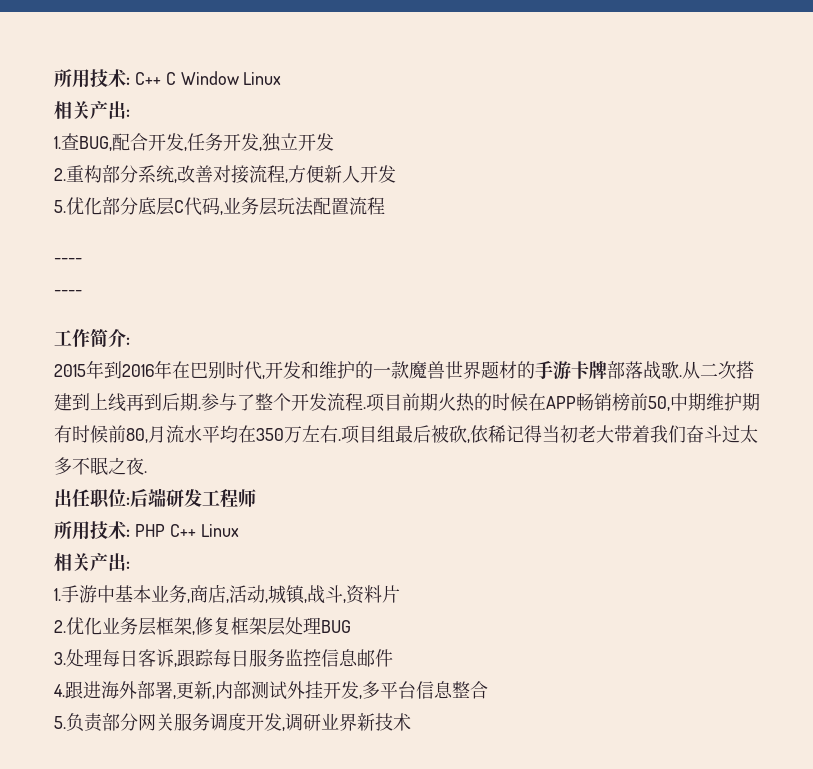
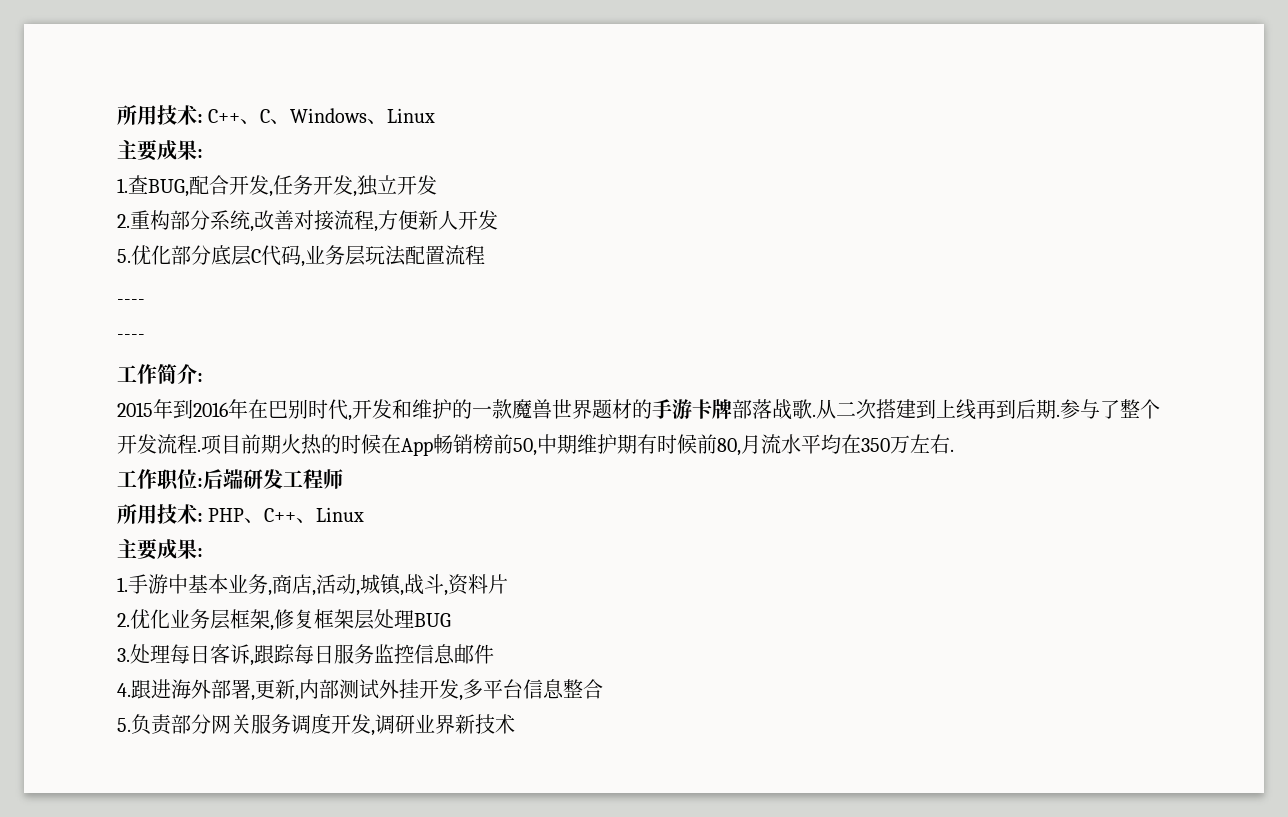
[165,71,282,85] [54,101,126,120] C Window Linux // 相关产出 -> [240,108,436,124] [117,140,197,161] 、C、Windows、Linux // 主要成果
[546,396,576,409] APP -> [401,438,433,456] App
[341,425,758,444] [54,457,147,475] [54,489,90,507] 项目组最后被砍,依稀记得当初老大带着我们奋斗过太多不眠之夜. // 出任 -> [117,469,157,489] // 工作
[169,524,239,537] [54,553,126,572] C++ Linux // 相关产出 -> [244,507,365,523] [117,539,197,560] 、C++、Linux // 主要成果

